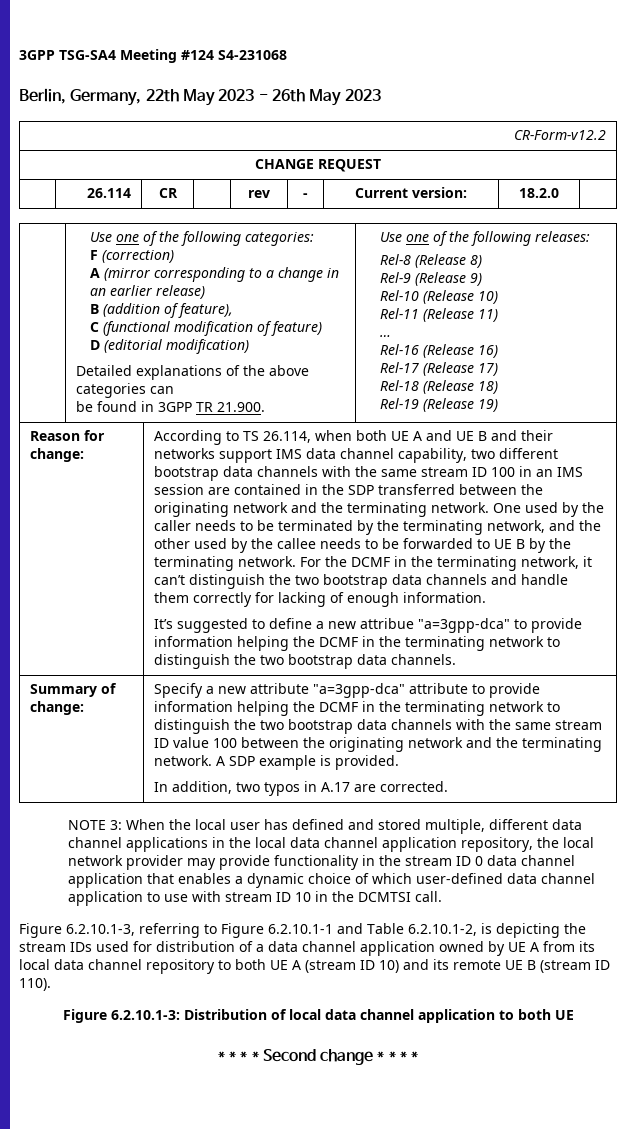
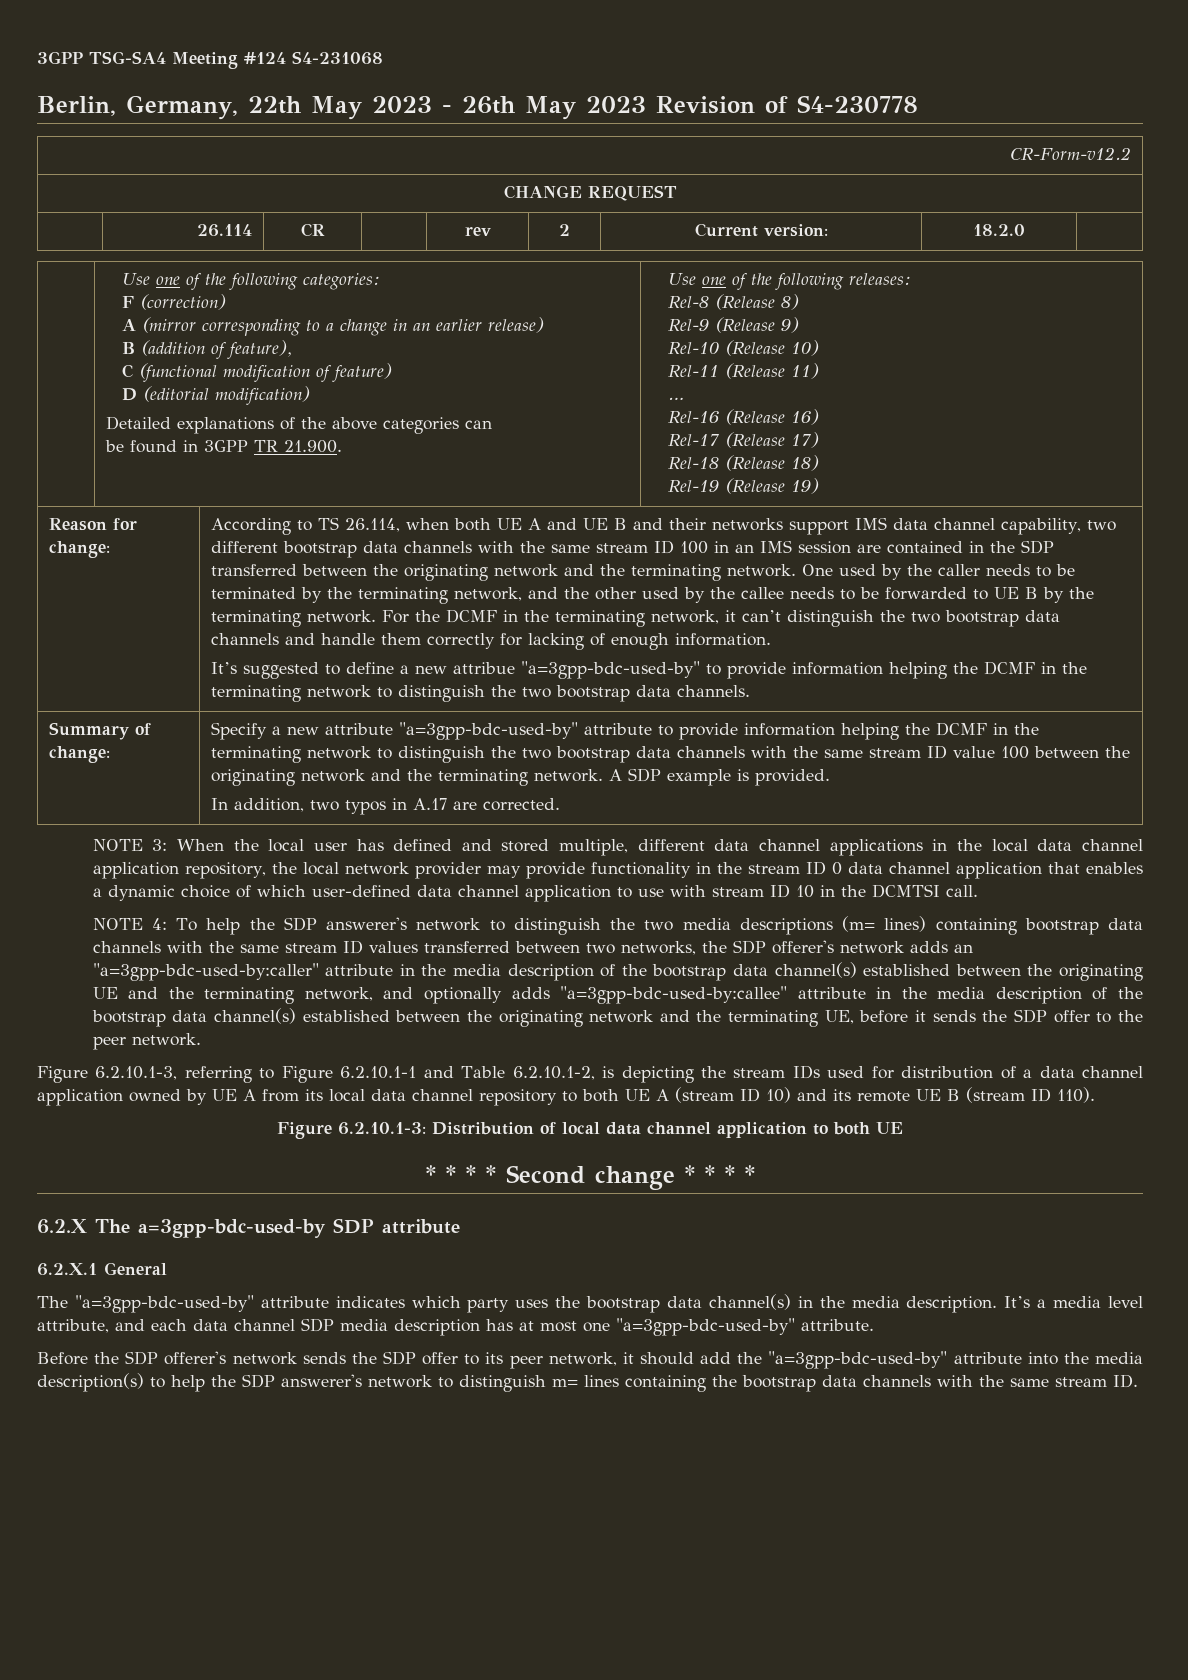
(381, 95) none -> [655,95,918,114] Revision of S4-230778
[303,193,308,198] - -> [559,224,570,236] 2
[417,618,510,633] "a=3gpp-dca" -> [520,661,700,679] "a=3gpp-bdc-used-by"
[312,683,405,698] "a=3gpp-dca" -> [398,722,578,740] "a=3gpp-bdc-used-by"
(442, 896) none -> [92,916,1143,935] [92,940,973,955] [92,962,1144,981] [92,986,1143,1004] [91,1008,1143,1027] [92,1033,201,1050] // NOTE 4: To help the SDP answerer's network to distinguish the two media descriptions (m= lines) containing bootstrap data channels with the same stream ID values transferred between two networks, the SDP offerer's network adds an "a=3gpp-bdc-used-by:caller" attribute in the media description of the bootstrap data channel(s) established between the originating UE and the terminating network, and optionally adds "a=3gpp-bdc-used-by:callee" attribute in the media description of the bootstrap data channel(s) established between the originating network and the terminating UE, before it sends the SDP offer to the peer network.
(419, 1056) none -> [37,1218,460,1238] [37,1262,167,1276] [37,1294,1144,1313] [37,1318,874,1336] [37,1351,1143,1369] [37,1373,1138,1392] // 6.2.X The a=3gpp-bdc-used-by SDP attribute // 6.2.X.1 General // The "a=3gpp-bdc-used-by" attribute indicates which party uses the bootstrap data channel(s) in the media description. It’s a media level attribute, and each data channel SDP media description has at most one "a=3gpp-bdc-used-by" attribute. // Before the SDP offerer's network sends the SDP offer to its peer network, it should add the "a=3gpp-bdc-used-by" attribute into the media description(s) to help the SDP answerer's network to distinguish m= lines containing the bootstrap data channels with the same stream ID.

